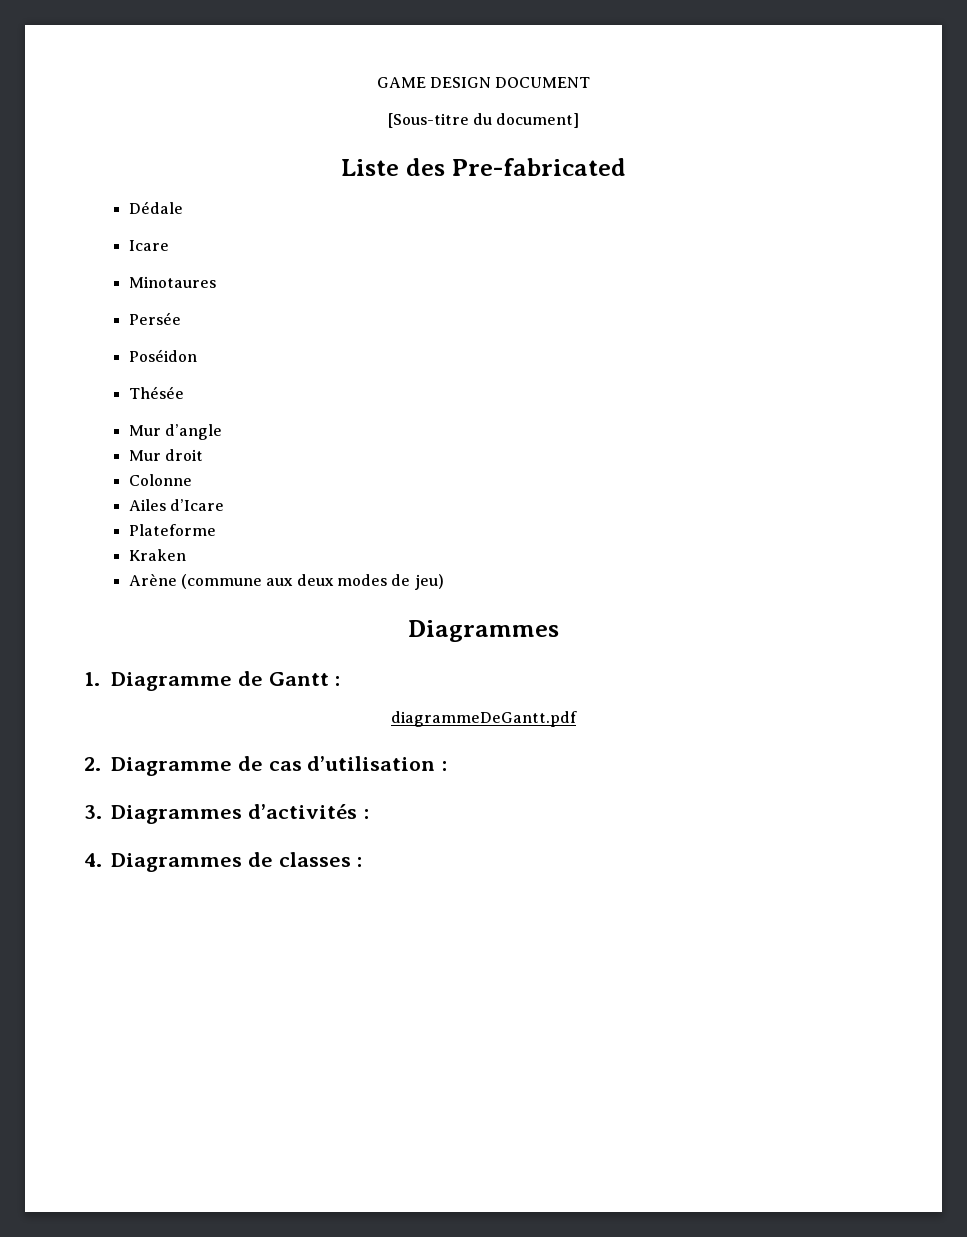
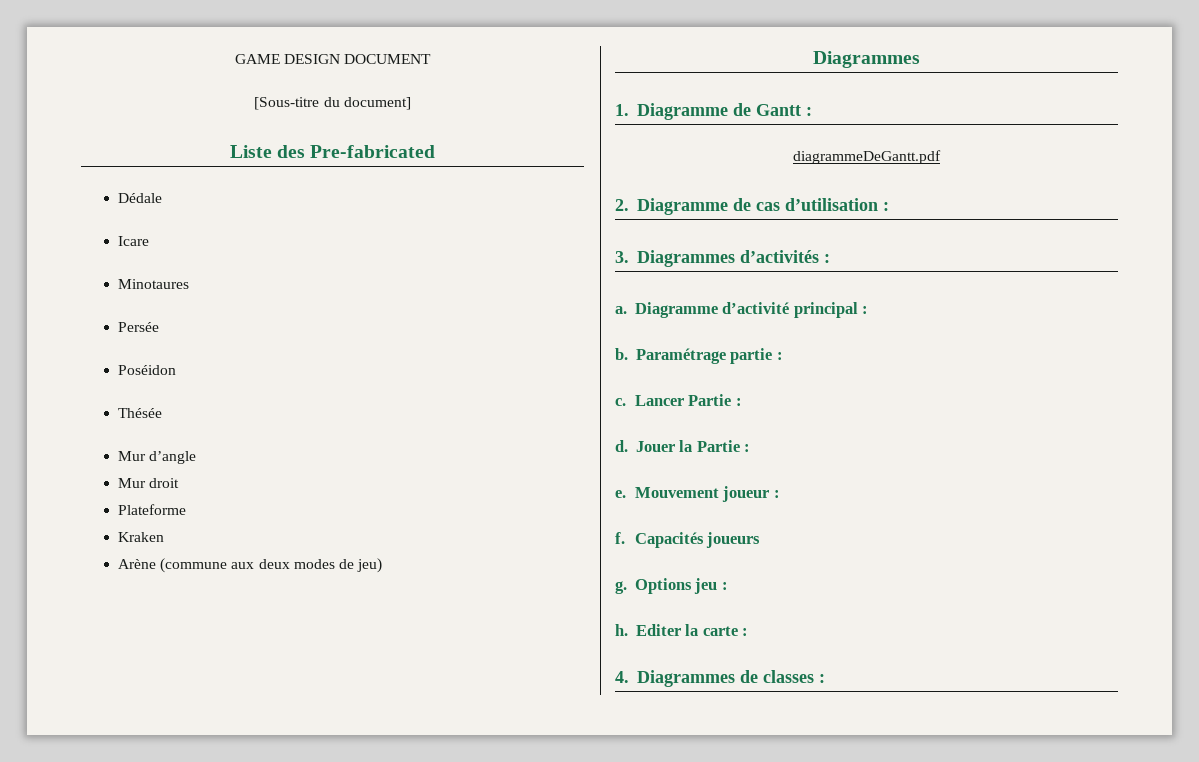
[128,474,192,486] [128,499,224,511] // Colonne // Ailes d’Icare -> (180, 483) none
(369, 814) none -> [615,302,869,318] [615,348,783,364] [615,394,742,406] [615,440,751,452] [615,486,780,502] [615,532,761,548] [615,578,728,594] [615,624,749,636] // a. Diagramme d’activité principal : // b. Paramétrage partie : // c. Lancer Partie : // d. Jouer la Partie : // e. Mouvement joueur : // f. Capacités joueurs // g. Options jeu : // h. Editer la carte :

